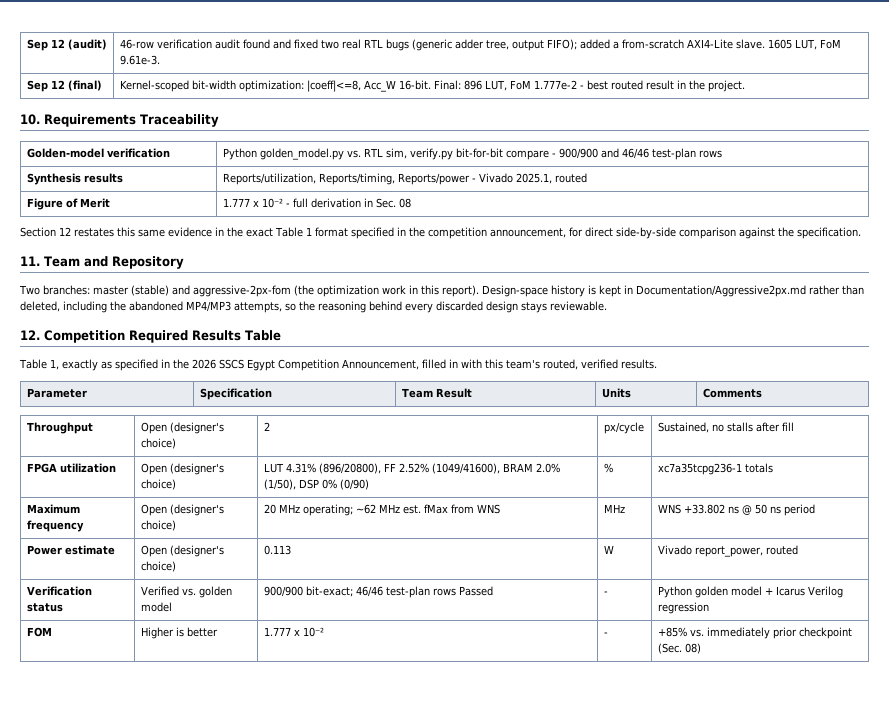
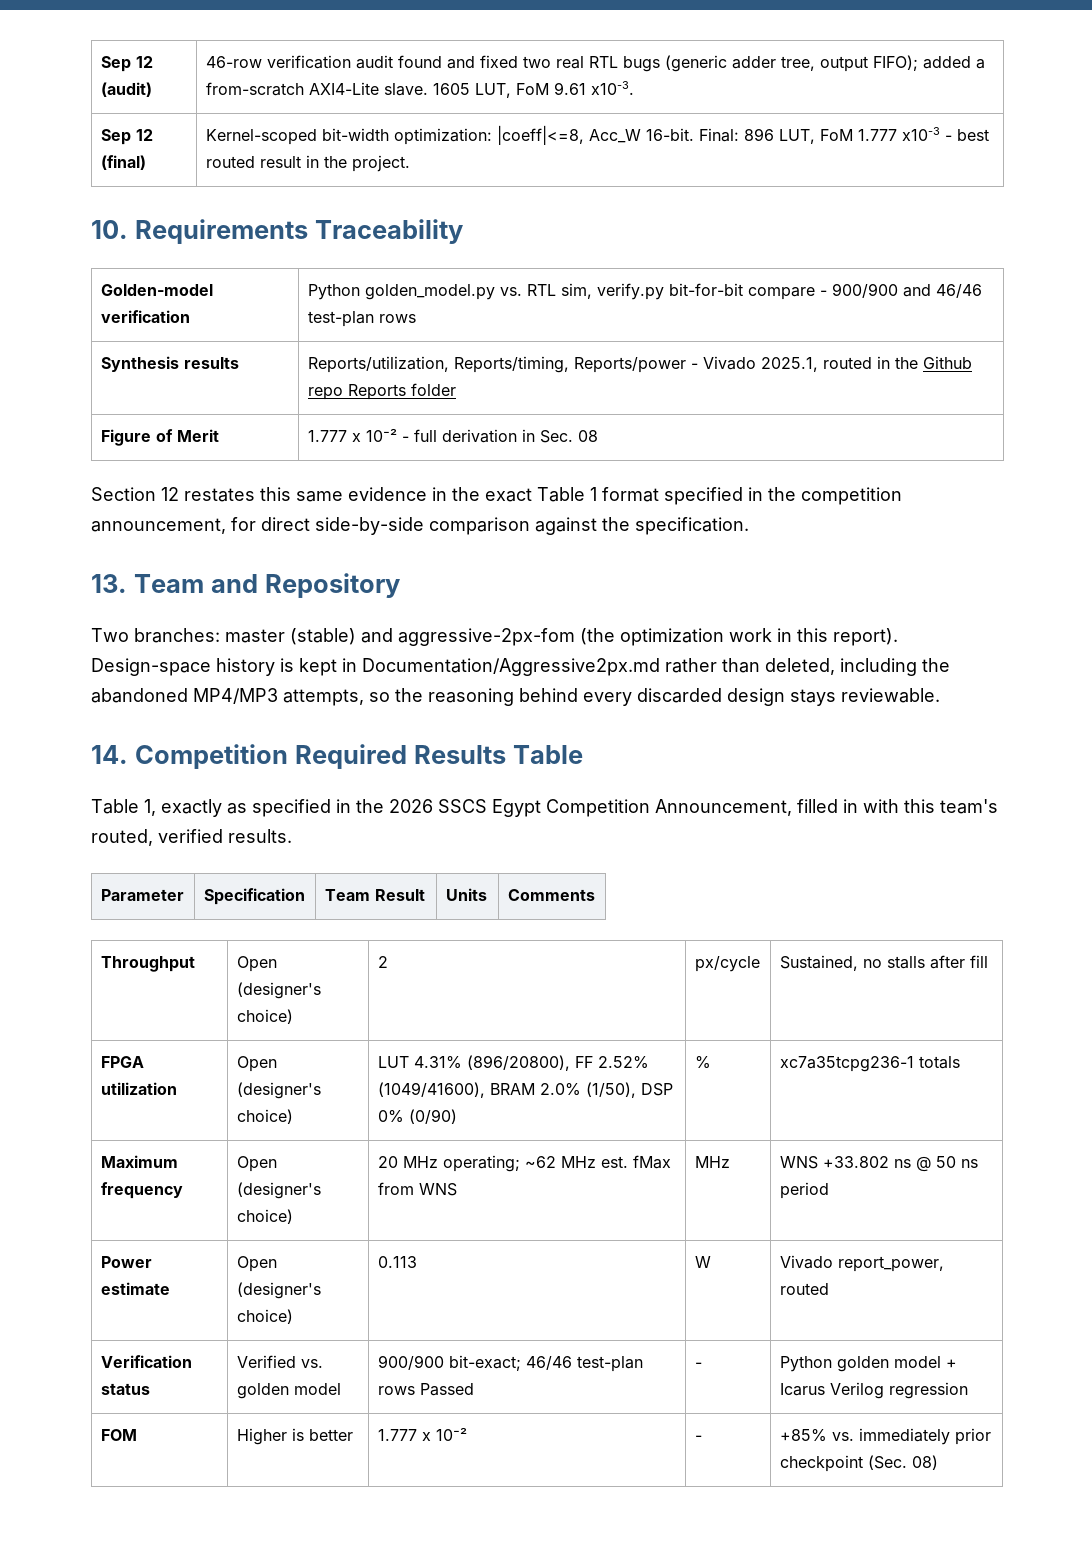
[119,55,160,65] 9.61e-3. -> [553,81,634,95] 9.61 x10-3.
[533,80,577,90] 1.777e-2 -> [857,127,940,141] 1.777 x10-3
(587, 178) none -> [876,356,972,369] [307,383,456,400] in the Github repo Reports folder
[20,256,40,266] 11. -> [91,574,127,593] 13.
[20,330,40,340] 12. -> [91,745,128,764] 14.

